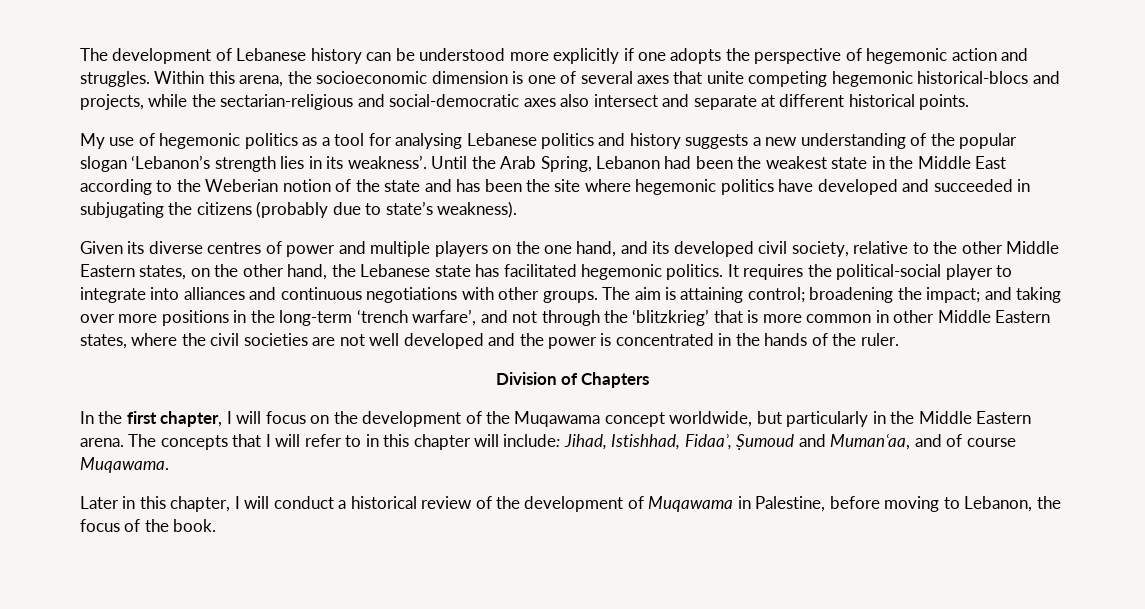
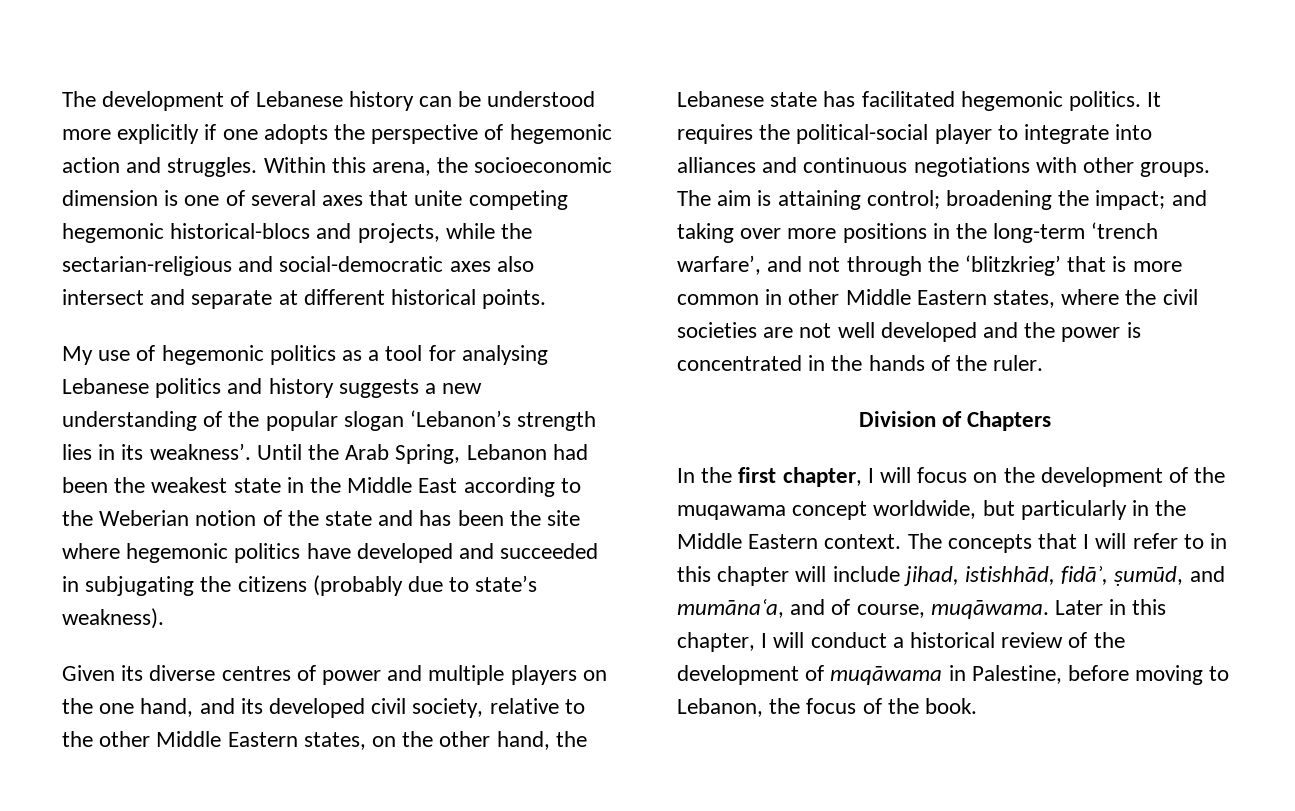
[514,411,601,427] Muqawama -> [677,505,786,520] muqawama
[80,438,124,447] arena. -> [824,534,902,549] context.
[503,434,1016,450] [80,457,169,473] include: Jihad, Istishhad, Fidaaʾ, Ṣumoud and Mumanʿaa, and of course Muqawama. // -> [832,566,1225,586] [677,599,1049,619] include jihad, istishhād, fidāʾ, ṣumūd, and mumānaʿa, and of course, muqāwama.
[648,496,734,512] Muqawama -> [830,666,943,685] muqāwama

